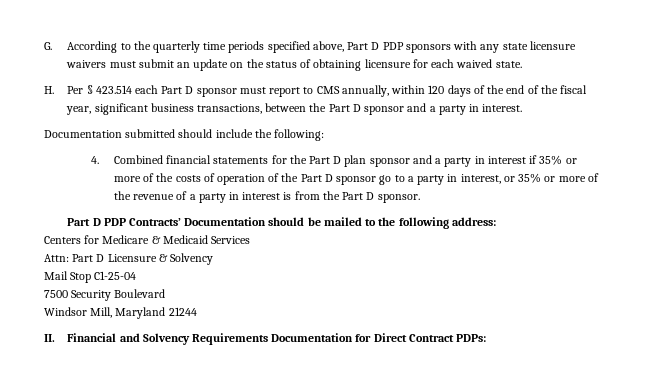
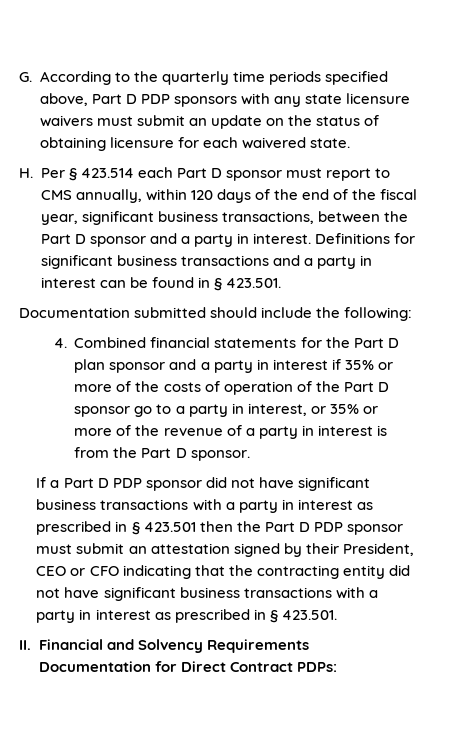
[456,59,493,68] waived -> [241,137,306,149] waivered
(523, 108) none -> [314,233,415,244] [40,255,372,269] [40,277,281,291] Definitions for significant business transactions and a party in interest can be found in § 423.501.
[67,217,496,229] [44,235,251,244] [44,253,214,265] [44,271,137,283] [44,289,166,301] [44,307,197,319] Part D PDP Contracts’ Documentation should be mailed to the following address: // Centers for Medicare & Medicaid Services // Attn: Part D Licensure & Solvency // Mail Stop C1-25-04 // 7500 Security Boulevard // Windsor Mill, Maryland 21244 -> [36,477,370,491] [36,499,373,513] [36,521,403,535] [36,543,414,557] [36,565,410,579] [36,587,378,601] [36,609,337,623] If a Part D PDP sponsor did not have significant business transactions with a party in interest as prescribed in § 423.501 then the Part D PDP sponsor must submit an attestation signed by their President, CEO or CFO indicating that the contracting entity did not have significant business transactions with a party in interest as prescribed in § 423.501.

